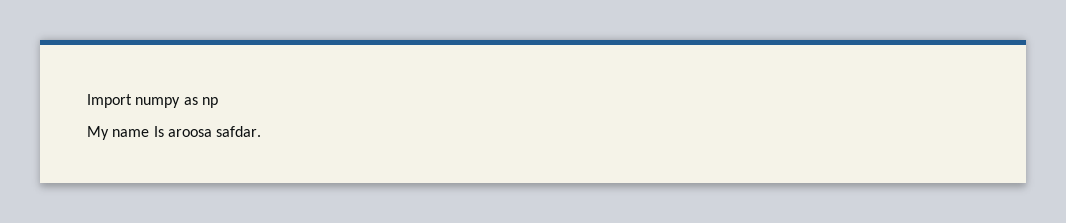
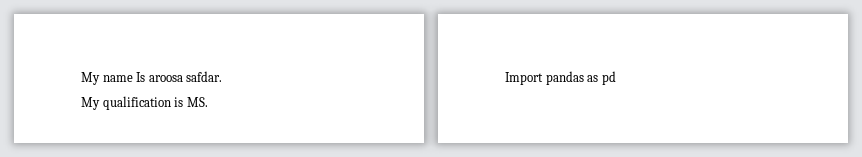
[87,94,218,108] Import numpy as np // -> (81, 78) none
(262, 131) none -> [81,96,208,110] [505,71,616,85] // My qualification is MS. // Import pandas as pd

